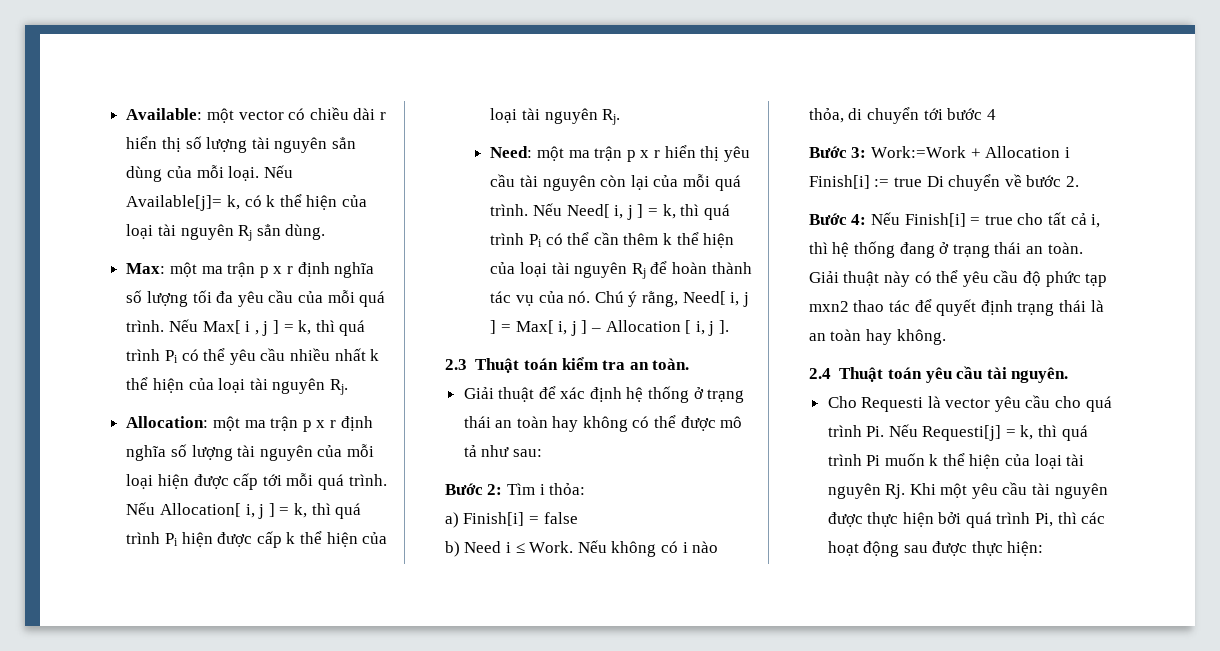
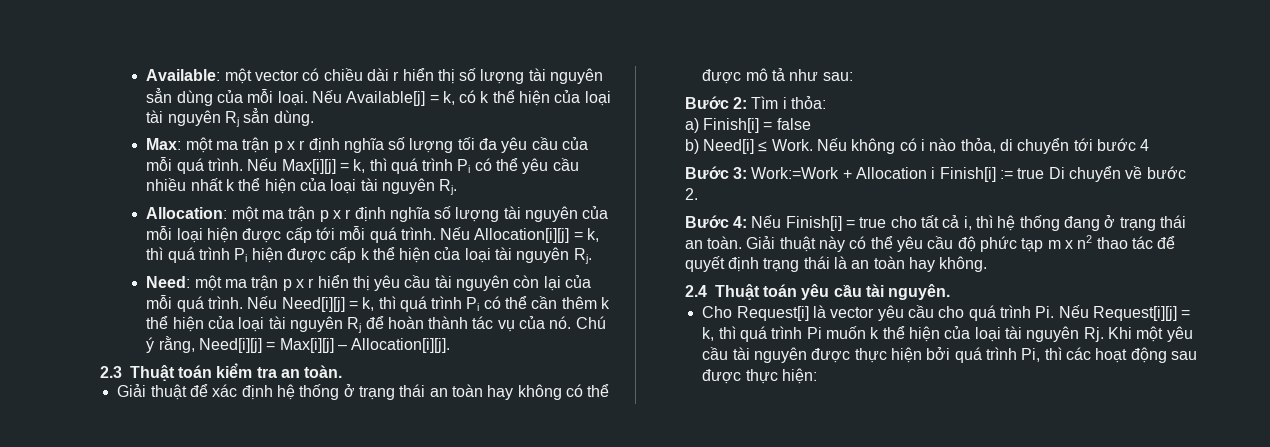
[126,195,223,211] Available[j]= -> [346,91,439,106] Available[j] =
[202,320,279,336] Max[ i , j ] -> [281,159,336,174] Max[i][j]
[159,503,275,519] Allocation[ i, j ] -> [474,228,570,243] Allocation[i][j]
[566,204,644,220] Need[ i, j ] -> [281,297,345,312] Need[i][j]
[682,291,749,307] [490,320,729,336] Need[ i, j ] = Max[ i, j ] – Allocation [ i, j ]. -> [198,338,451,353] Need[i][j] = Max[i][j] – Allocation[i][j].
[464,541,512,553] Need i -> [703,139,755,154] Need[i]
[808,301,849,312] mxn2 -> [1047,235,1093,249] m x n2
[861,397,924,412] Requesti -> [736,306,809,321] Request[i]
[922,425,1002,441] Requesti[j] -> [1092,306,1177,321] Request[i][j]

